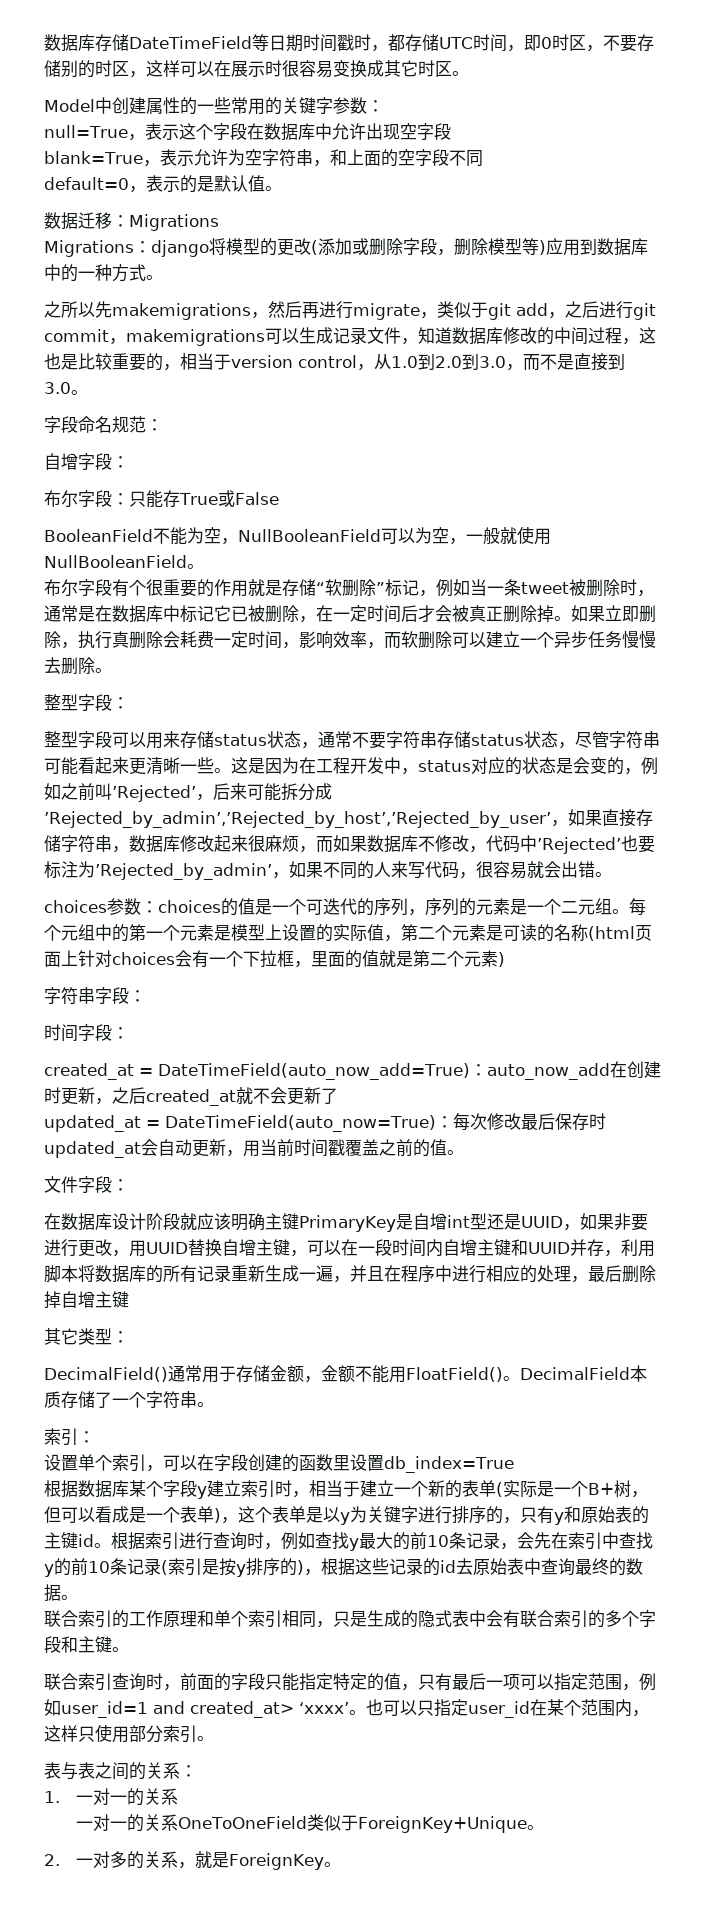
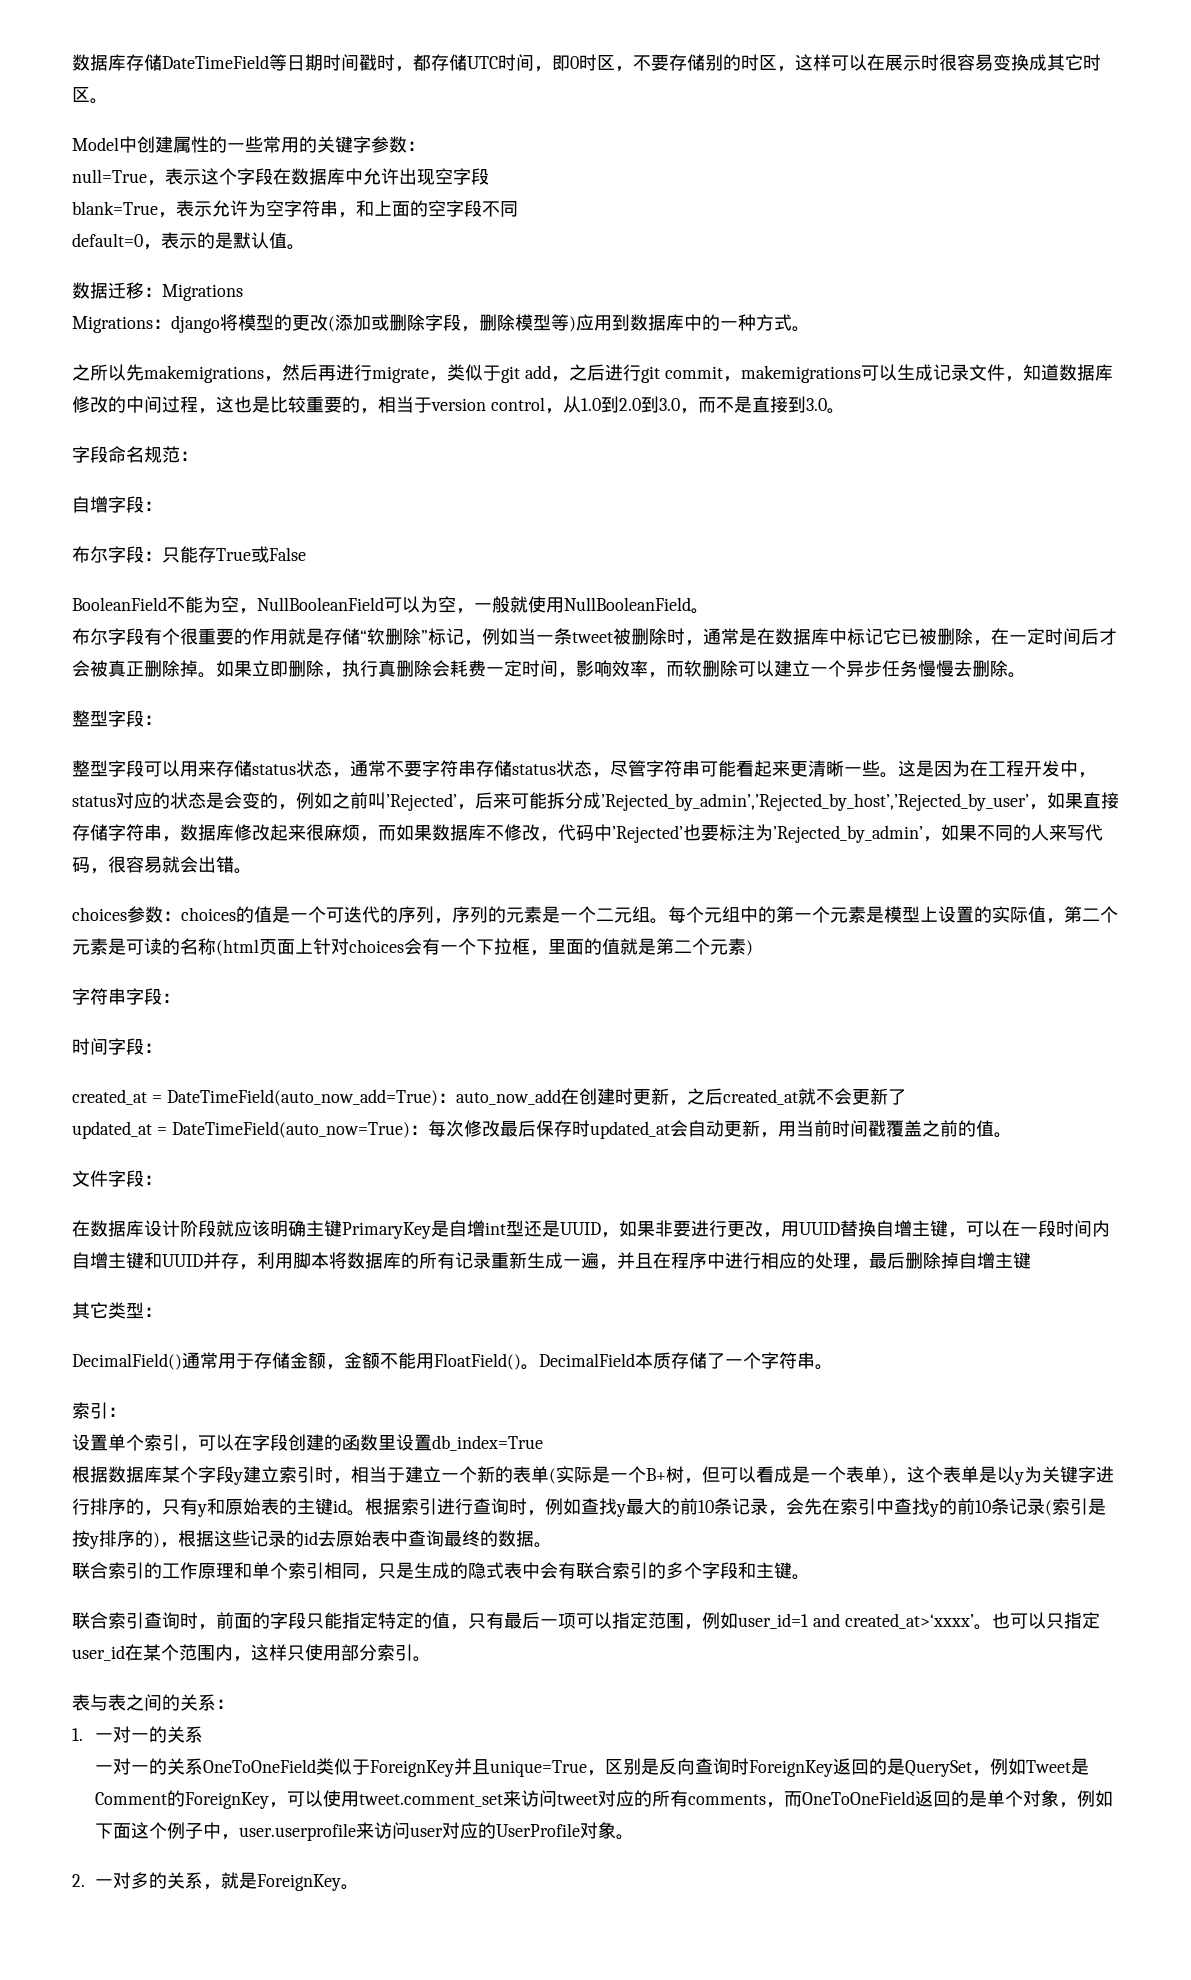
[190,1701,349,1718] created_at> ‘xxxx’ -> [844,1613,974,1629] created_at>‘xxxx’
[357,1816,527,1833] ForeignKey+Unique -> [370,1758,1090,1777] [95,1790,1114,1809] [95,1822,617,1841] ForeignKey并且unique=True，区别是反向查询时ForeignKey返回的是QuerySet，例如Tweet是Comment的ForeignKey，可以使用tweet.comment_set来访问tweet对应的所有comments，而OneToOneField返回的是单个对象，例如下面这个例子中，user.userprofile来访问user对应的UserProfile对象

